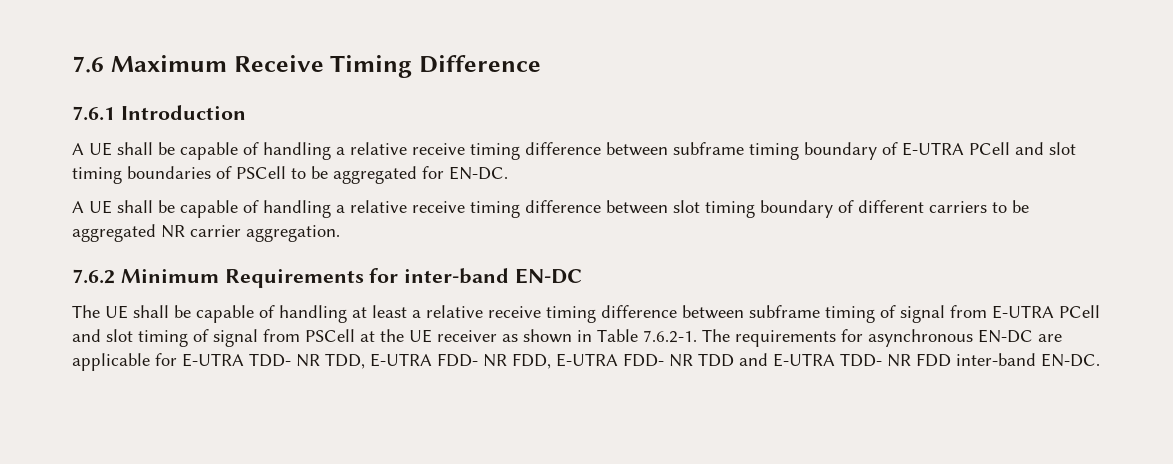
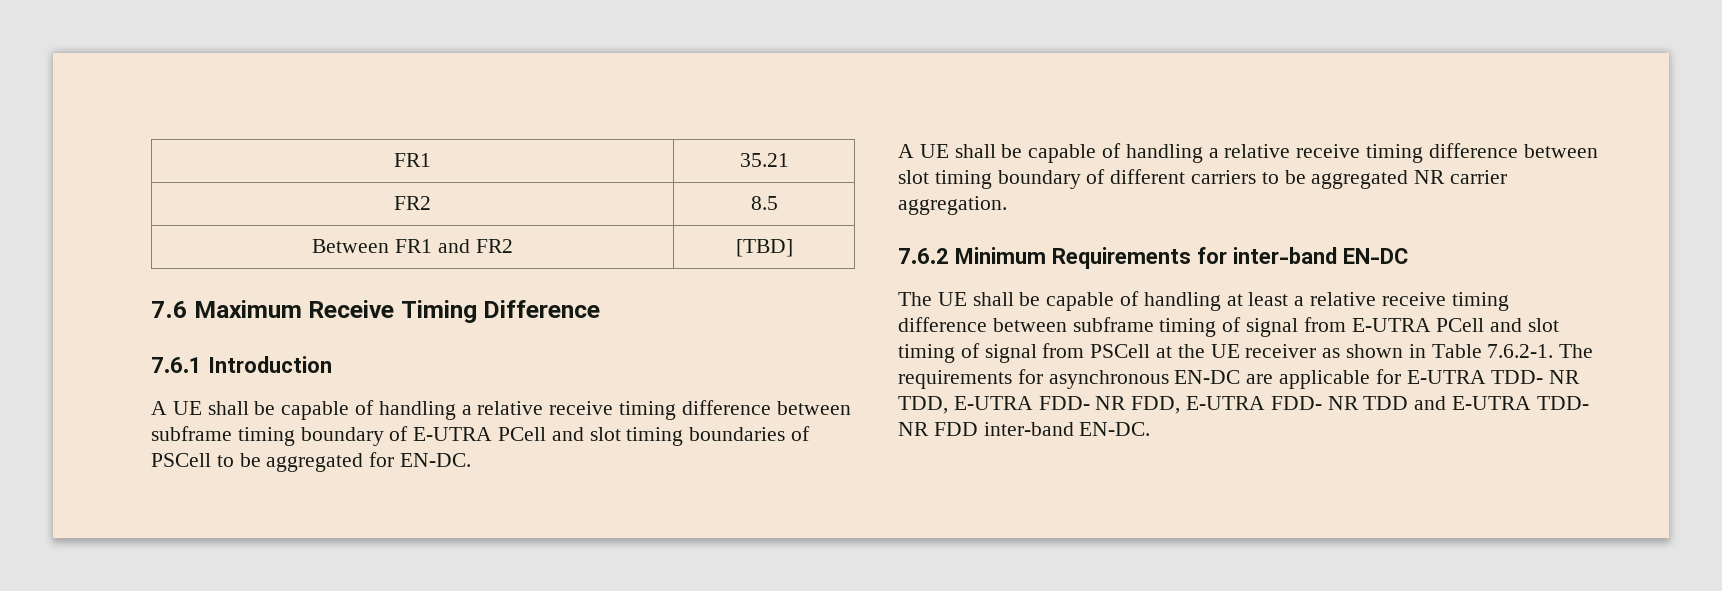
(72, 64) none -> [394,153,431,167] [739,153,789,167] [394,196,431,210] [750,196,778,210] [312,239,513,253] [735,239,793,257] FR1 | 35.21 // FR2 | 8.5 // Between FR1 and FR2 | [TBD] //

